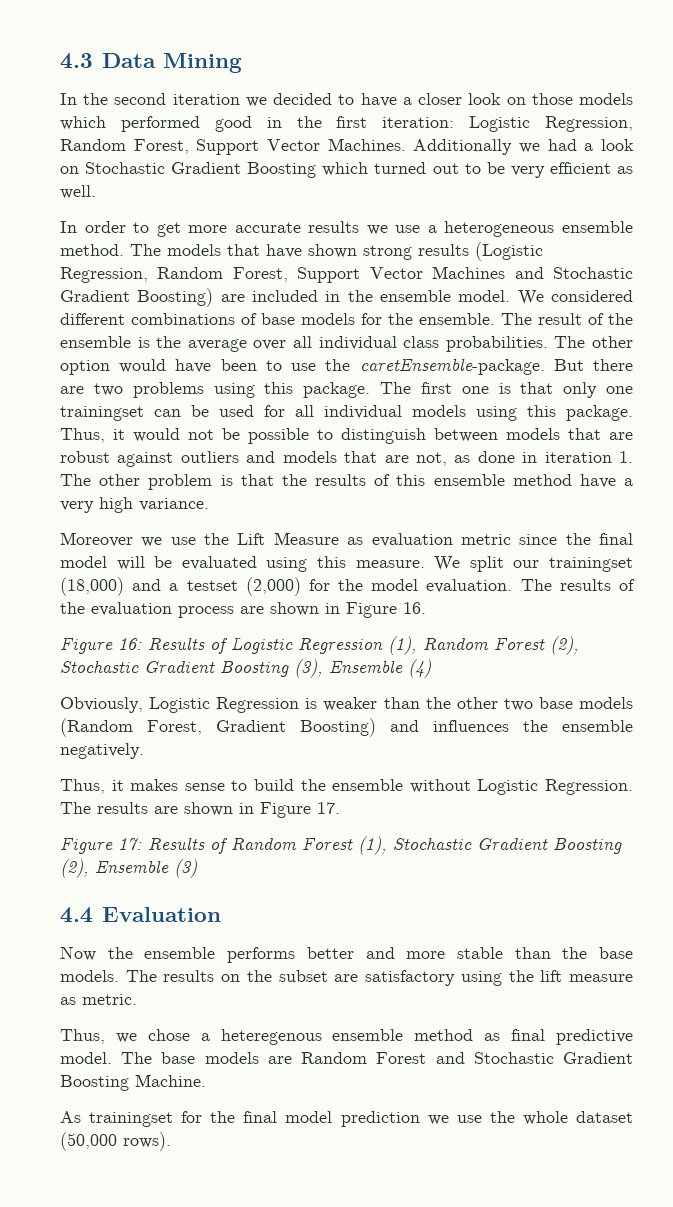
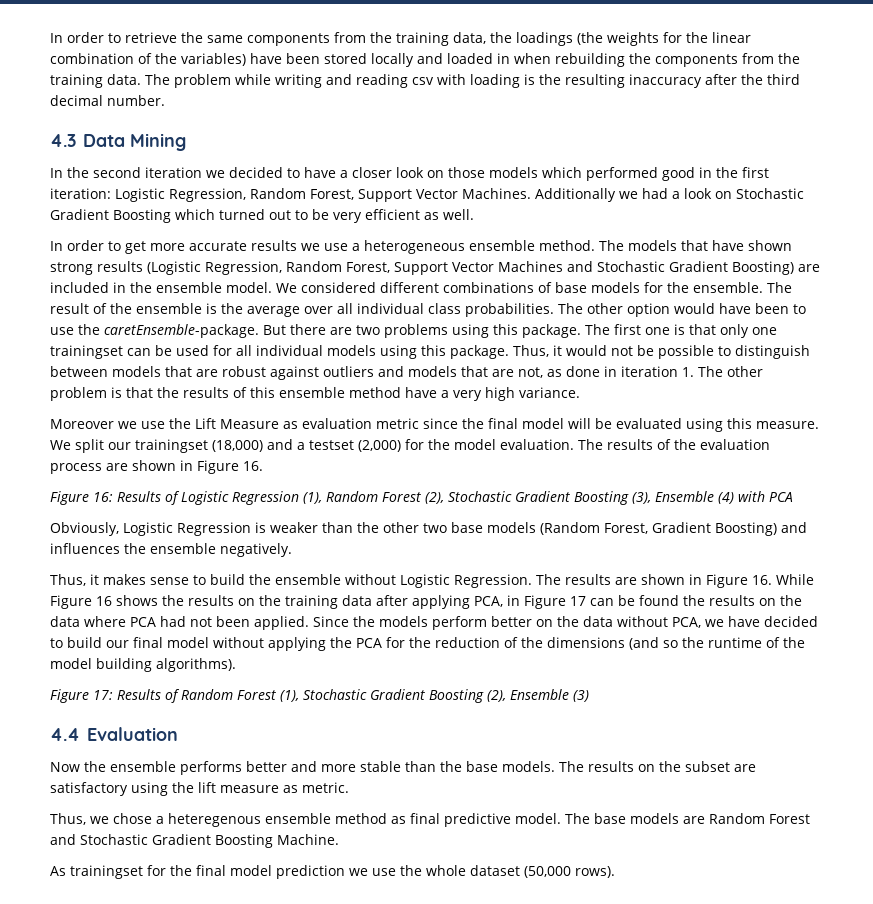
(60, 61) none -> [50,32,751,46] [50,53,800,67] [50,74,800,88] [50,95,165,106] In order to retrieve the same components from the training data, the loadings (the weights for the linear combination of the variables) have been stored locally and loaded in when rebuilding the components from the training data. The problem while writing and reading csv with loading is the resulting inaccuracy after the third decimal number. //
(431, 668) none -> [738,491,793,502] with PCA
[317,802,340,814] 17. -> [752,574,814,585] [50,595,802,609] [50,616,818,630] [50,637,805,651] [50,658,236,672] 16. While Figure 16 shows the results on the training data after applying PCA, in Figure 17 can be found the results on the data where PCA had not been applied. Since the models perform better on the data without PCA, we have decided to build our final model without applying the PCA for the reduction of the dimensions (and so the runtime of the model building algorithms).

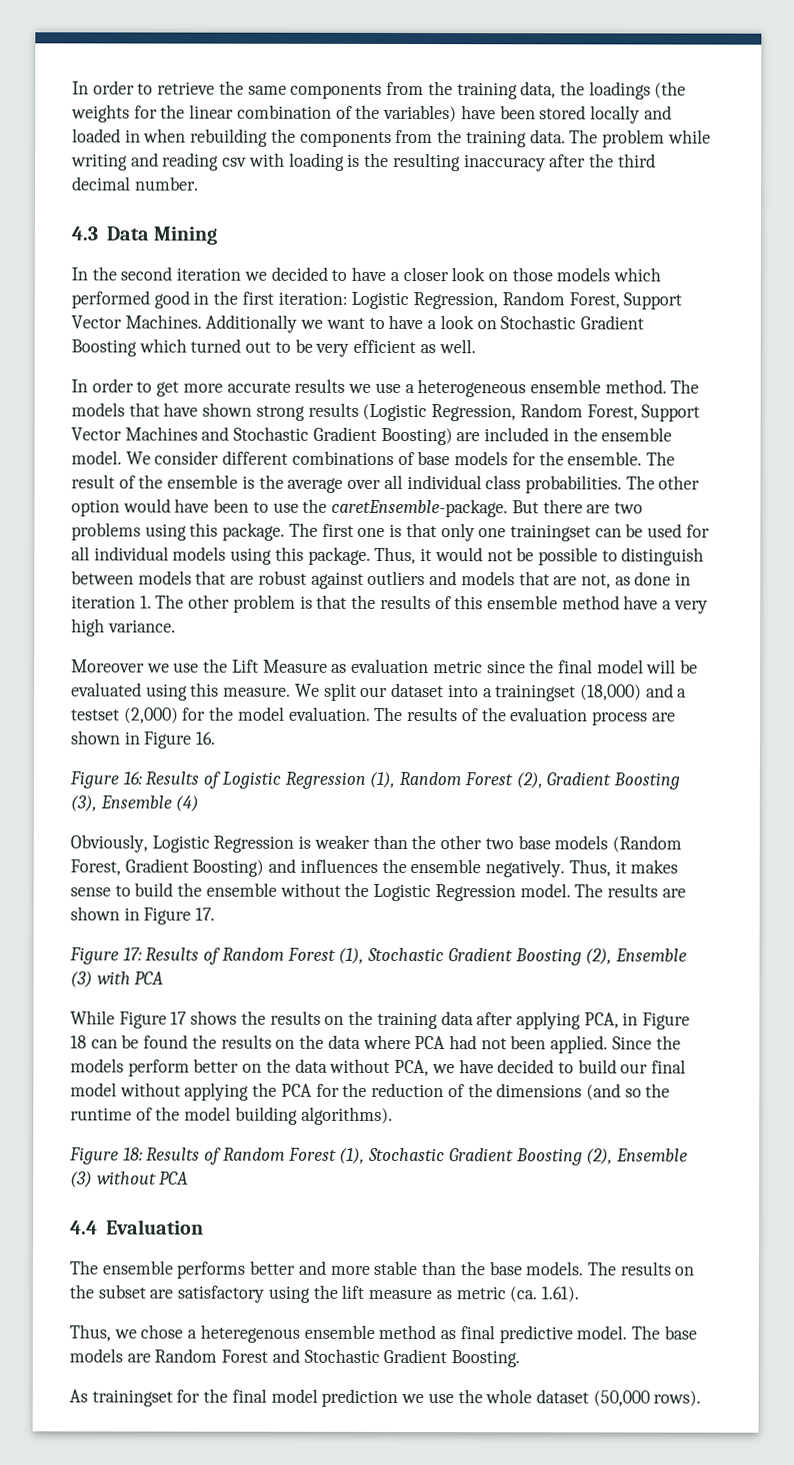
[642,188,668,199] had -> [325,314,424,330] want to have
[301,282,376,293] considered -> [154,450,220,465] consider
(131, 446) none -> [391,682,493,698] dataset into a
[448,491,512,502] Stochastic -> (543, 780) none
[738,491,793,502] with PCA -> (200, 803) none
(292, 550) // -> (566, 868) none
[400,574,532,588] Logistic Regression. -> [344,882,571,902] the Logistic Regression model.
[752,575,772,585] 16. -> [195,907,216,921] [69,947,687,966] [70,971,165,988] 17. // Figure 17: Results of Random Forest (1), Stochastic Gradient Boosting (2), Ensemble (3) with PCA //
[96,596,112,606] 16 -> [170,1011,188,1025] 17
[570,596,586,606] 17 -> [70,1035,87,1049] 18
[93,690,113,700] 17: -> [122,1147,143,1161] 18:
(589, 696) none -> [96,1171,190,1185] without PCA
[50,761,106,772] Now the -> [69,1260,98,1275] The
[302,782,349,793] metric. -> [455,1286,579,1303] metric (ca. 1.61).
[215,834,339,848] Boosting Machine. -> [451,1350,521,1368] Boosting.

